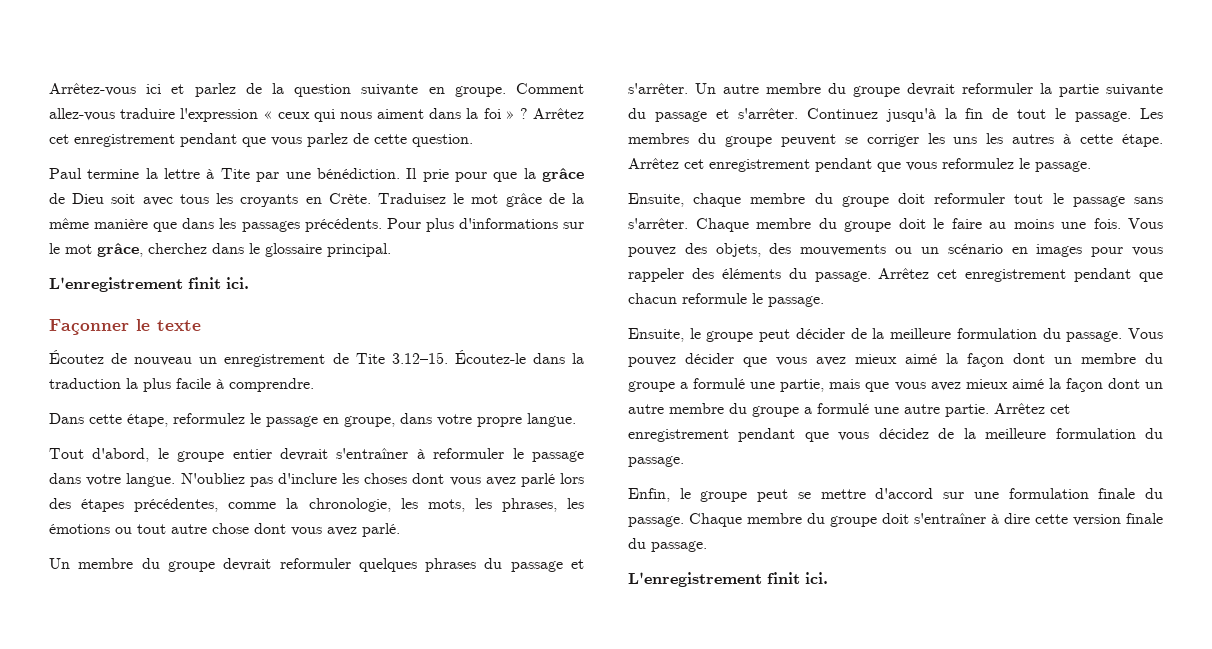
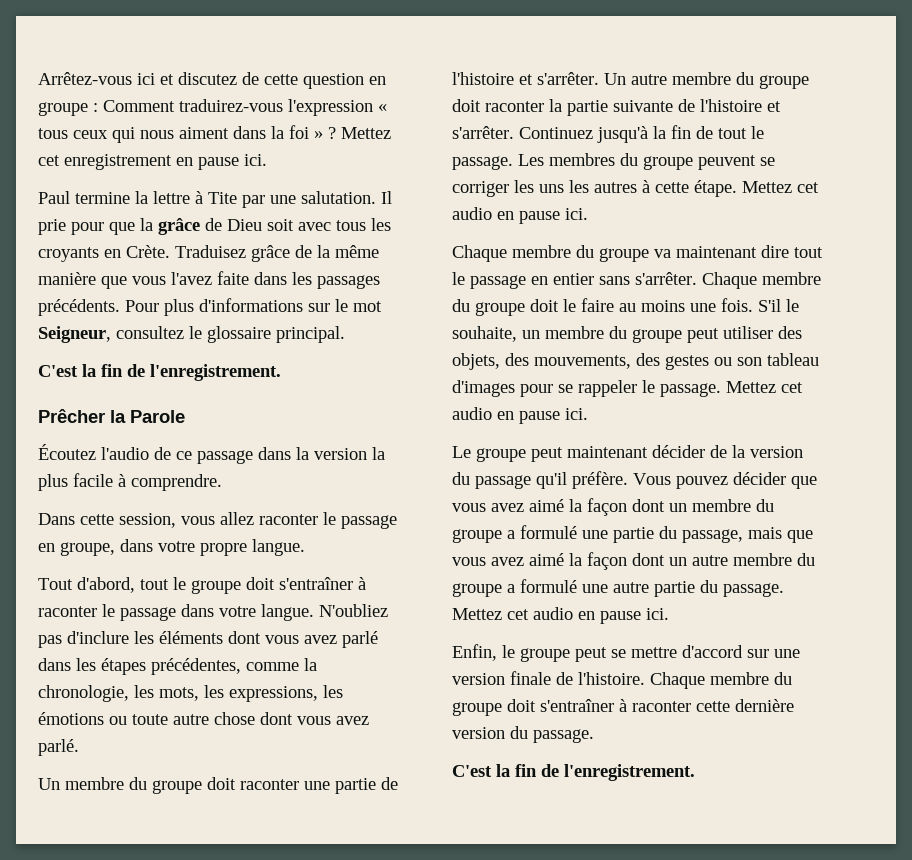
[194,83,584,97] [49,108,176,121] parlez de la question suivante en groupe. Comment allez-vous traduire -> [178,72,386,89] [38,99,283,116] discutez de cette question en groupe : Comment traduirez-vous
(273, 115) none -> [38,128,68,139] tous
[532,108,584,119] [49,133,473,147] Arrêtez cet enregistrement pendant que vous parlez de cette question. -> [341,127,391,139] [38,154,267,170] Mettez cet enregistrement en pause ici.
[316,168,400,179] bénédiction. -> [301,191,376,204] salutation.
[453,193,499,204] le mot -> (246, 251) none
(178, 227) none -> [132,271,249,285] vous l'avez faite
[97,243,244,257] grâce, cherchez dans -> [38,326,184,343] Seigneur, consultez
[49,277,249,292] [49,319,201,335] [49,350,585,367] [49,378,121,389] L'enregistrement finit ici. // Façonner le texte // Écoutez de nouveau un enregistrement de Tite 3.12–15. Écoutez-le dans la traduction -> [38,364,281,381] [38,409,185,423] [38,444,367,464] C'est la fin de l'enregistrement. // Prêcher la Parole // Écoutez l'audio de ce passage dans la version
[127,413,245,427] étape, reformulez -> [119,512,318,528] session, vous allez raconter
[157,448,505,462] le groupe entier devrait s'entraîner à reformuler -> [140,577,366,594] [38,606,97,617] tout le groupe doit s'entraîner à raconter
[364,473,408,484] choses -> [159,631,223,644] éléments
[560,473,585,484] [49,498,71,509] lors des -> [38,658,96,671] dans les
[501,498,557,512] phrases, -> [229,686,318,702] expressions,
[137,524,166,534] tout -> [132,714,168,725] toute
[223,558,563,572] devrait reformuler quelques phrases du passage -> [207,777,398,794] [452,72,514,85] doit raconter une partie de l'histoire
[907,83,1033,96] devrait reformuler -> [452,99,544,112] doit raconter
[628,108,707,122] du passage -> [678,99,762,112] de l'histoire
[628,158,1091,172] [628,193,1006,207] Arrêtez cet enregistrement pendant que vous reformulez le passage. // Ensuite, chaque membre du groupe doit reformuler -> [742,181,819,193] [452,207,588,224] [452,245,789,262] Mettez cet audio en pause ici. // Chaque membre du groupe va maintenant dire
(1125, 201) none -> [531,273,594,285] en entier
[1128,218,1163,229] [628,243,1163,257] [628,268,1163,282] [628,293,824,307] [628,328,791,342] Vous pouvez des objets, des mouvements ou un scénario en images pour vous rappeler des éléments du passage. Arrêtez cet enregistrement pendant que chacun reformule le passage. // Ensuite, le groupe peut -> [758,299,799,312] [452,326,802,343] [452,353,819,370] [452,380,803,397] [452,407,588,424] [452,446,648,462] S'il le souhaite, un membre du groupe peut utiliser des objets, des mouvements, des gestes ou son tableau d'images pour se rappeler le passage. Mettez cet audio en pause ici. // Le groupe peut maintenant
[890,328,1123,342] meilleure formulation du passage. -> [750,446,803,458] [452,471,628,489] version du passage qu'il préfère.
[855,354,897,364] mieux -> (524, 507) none
[780,379,825,392] partie, -> [613,526,743,543] partie du passage,
[965,379,1008,389] mieux -> (524, 561) none
[945,403,1070,417] [628,428,1163,442] [628,456,684,467] partie. Arrêtez cet enregistrement pendant que vous décidez de la meilleure formulation du passage. -> [654,580,784,597] [452,607,669,624] partie du passage. Mettez cet audio en pause ici.
[1008,488,1163,499] [628,516,684,527] formulation finale du passage. -> [452,671,645,685] version finale de l'histoire.
[1004,513,1163,526] [628,538,707,552] [628,572,828,587] dire cette version finale du passage. // L'enregistrement finit ici. -> [632,699,794,712] [452,726,594,743] [452,764,695,781] raconter cette dernière version du passage. // C'est la fin de l'enregistrement.

